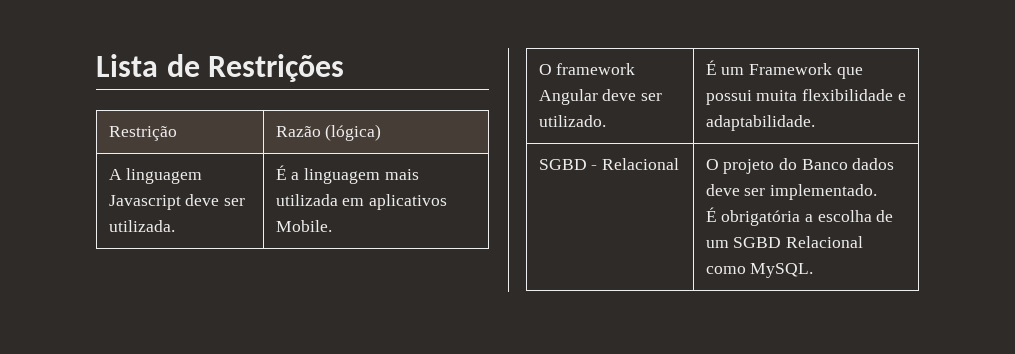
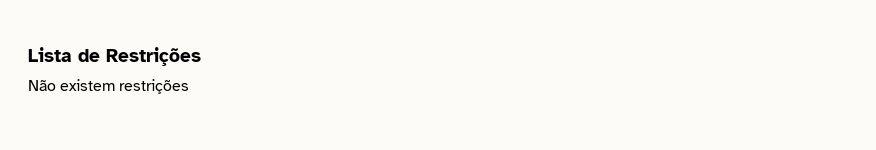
[108,126,177,141] [275,124,382,141] [108,168,203,184] [108,194,245,210] [108,220,175,232] [275,165,419,184] [275,194,447,210] [275,220,332,232] [538,63,636,75] [538,89,662,105] [538,115,606,127] [705,60,863,79] [705,89,906,105] [705,115,815,131] [538,158,679,170] [705,158,895,174] [705,184,877,200] [705,207,894,226] [705,236,863,248] [705,263,814,278] // Restrição | Razão (lógica) // A linguagem Javascript deve ser utilizada. | É a linguagem mais utilizada em aplicativos Mobile. // O framework Angular deve ser utilizado. | É um Framework que possui muita flexibilidade e adaptabilidade. // SGBD - Relacional | O projeto do Banco dados deve ser implementado. // É obrigatória a escolha de um SGBD Relacional como MySQL. -> [28,79,190,94] // Não existem restrições

